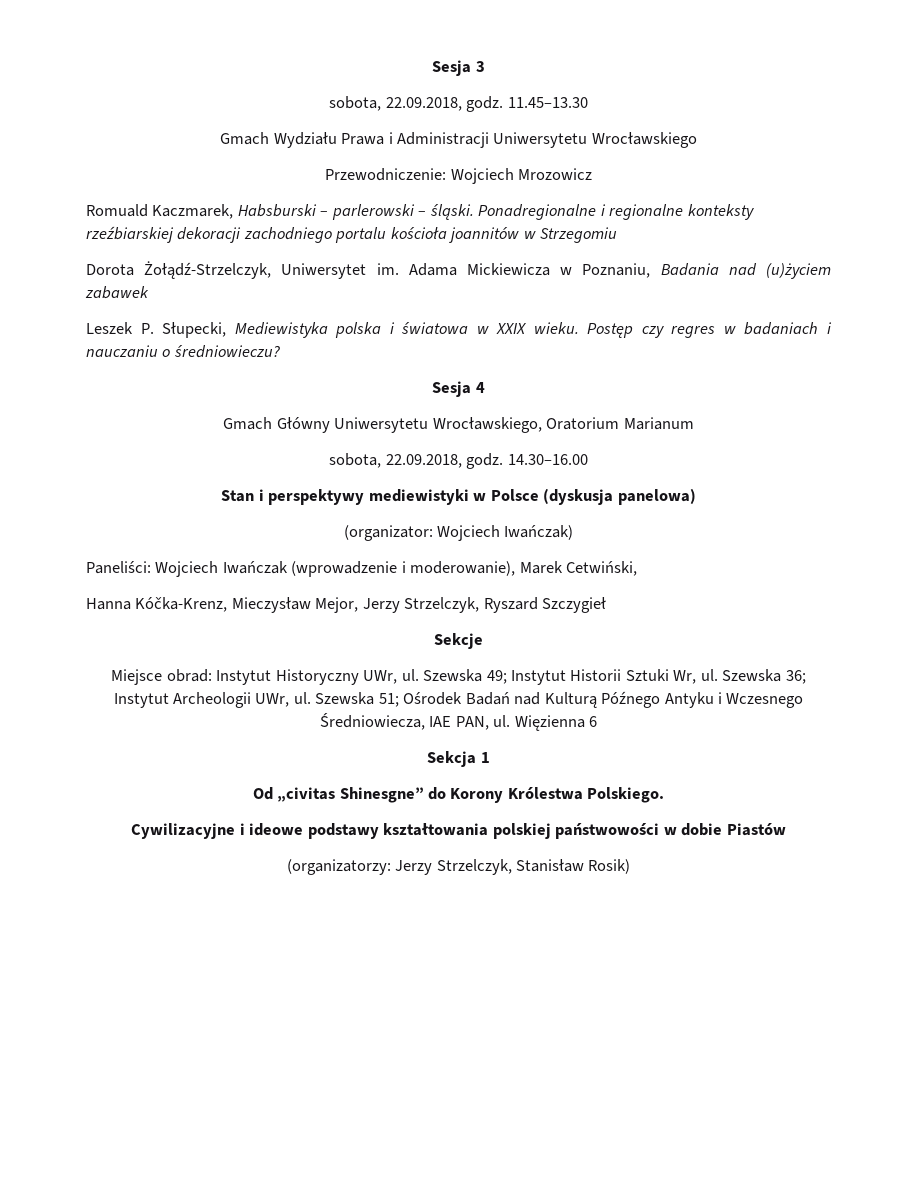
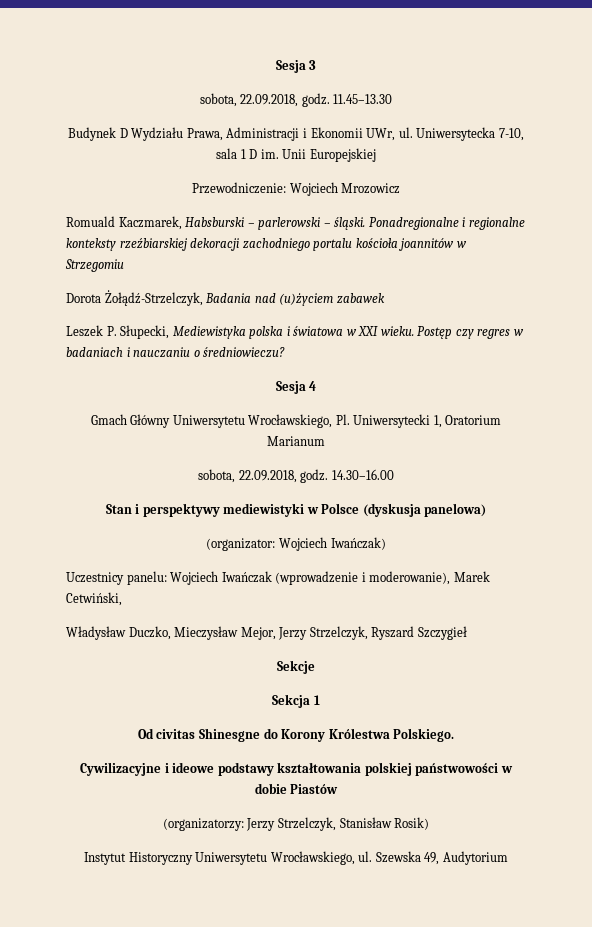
[220,132,697,148] Gmach Wydziału Prawa i Administracji Uniwersytetu Wrocławskiego -> [68,127,524,141] [216,148,376,162] Budynek D Wydziału Prawa, Administracji i Ekonomii UWr, ul. Uniwersytecka 7-10, sala 1 D im. Unii Europejskiej
[281,263,651,279] Uniwersytet im. Adama Mickiewicza w Poznaniu, -> (203, 298) none
[496,323,527,334] XXIX -> [358,326,379,336] XXI
(542, 425) none -> [335,414,442,428] Pl. Uniwersytecki 1,
[86,561,151,574] Paneliści: -> [66,571,167,585] Uczestnicy panelu:
[86,597,228,612] Hanna Kóčka-Krenz, -> [66,626,171,640] Władysław Duczko,
[111,669,806,685] [113,691,804,708] [319,713,598,731] // Miejsce obrad: Instytut Historyczny UWr, ul. Szewska 49; Instytut Historii Sztuki Wr, ul. Szewska 36; Instytut Archeologii UWr, ul. Szewska 51; Ośrodek Badań nad Kulturą Późnego Antyku i Wczesnego Średniowiecza, IAE PAN, ul. Więzienna 6 -> (315, 667) none
[277,787,424,803] „civitas Shinesgne” -> [156,728,260,742] civitas Shinesgne
(631, 866) none -> [84,851,508,865] // Instytut Historyczny Uniwersytetu Wrocławskiego, ul. Szewska 49, Audytorium

